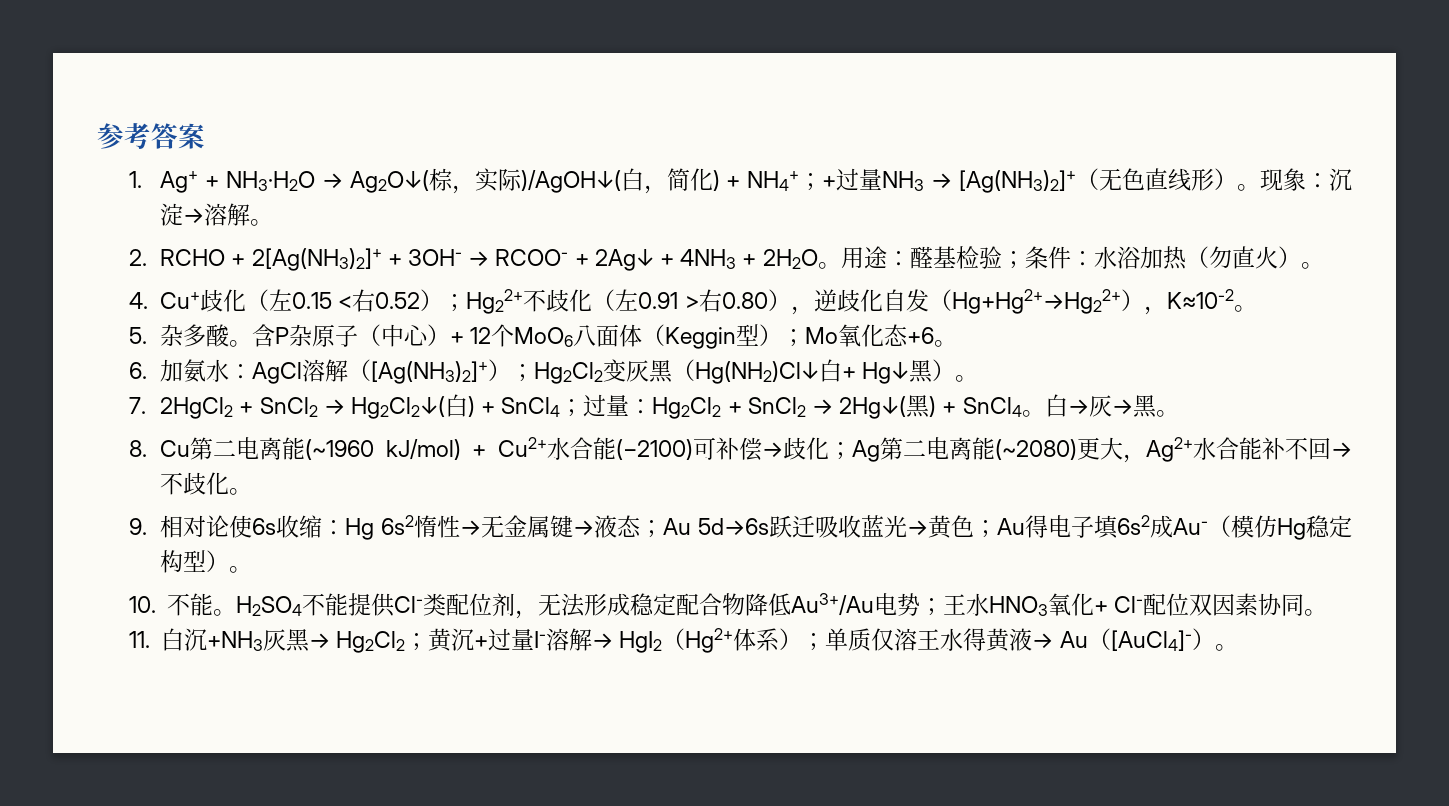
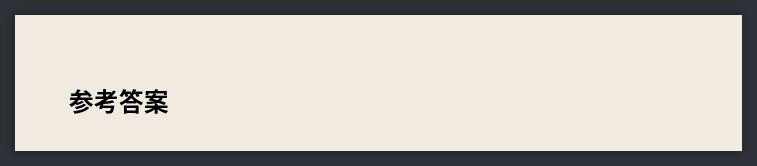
[128,168,1352,194] [160,203,274,226] [128,246,1324,271] [128,289,1257,315] [128,324,958,349] [128,359,979,384] [128,394,1179,419] [128,437,1352,463] [160,472,253,495] [128,515,1352,540] [160,550,253,573] [128,593,1328,619] [128,628,1238,653] // 1. Ag+ + NH3·H2O → Ag2O↓(棕，实际)/AgOH↓(白，简化) + NH4+；+过量NH3 → [Ag(NH3)2]+（无色直线形）。现象：沉淀→溶解。 // 2. RCHO + 2[Ag(NH3)2]+ + 3OH- → RCOO- + 2Ag↓ + 4NH3 + 2H2O。用途：醛基检验；条件：水浴加热（勿直火）。 // 4. Cu+歧化（左0.15 <右0.52）；Hg22+不歧化（左0.91 >右0.80），逆歧化自发（Hg+Hg2+→Hg22+），K≈10-2。 // 5.杂多酸。含P杂原子（中心）+ 12个MoO6八面体（Keggin型）；Mo氧化态+6。 // 6.加氨水：AgCl溶解（[Ag(NH3)2]+）；Hg2Cl2变灰黑（Hg(NH2)Cl↓白+ Hg↓黑）。 // 7. 2HgCl2 + SnCl2 → Hg2Cl2↓(白) + SnCl4；过量：Hg2Cl2 + SnCl2 → 2Hg↓(黑) + SnCl4。白→灰→黑。 // 8. Cu第二电离能(~1960 kJ/mol) + Cu2+水合能(−2100)可补偿→歧化；Ag第二电离能(~2080)更大，Ag2+水合能补不回→不歧化。 // 9.相对论使6s收缩：Hg 6s2惰性→无金属键→液态；Au 5d→6s跃迁吸收蓝光→黄色；Au得电子填6s2成Au-（模仿Hg稳定构型）。 // 10.不能。H2SO4不能提供Cl-类配位剂，无法形成稳定配合物降低Au3+/Au电势；王水HNO3氧化+ Cl-配位双因素协同。 // 11.白沉+NH3灰黑→ Hg2Cl2；黄沉+过量I-溶解→ HgI2（Hg2+体系）；单质仅溶王水得黄液→ Au（[AuCl4]-）。 -> (169, 101) none

